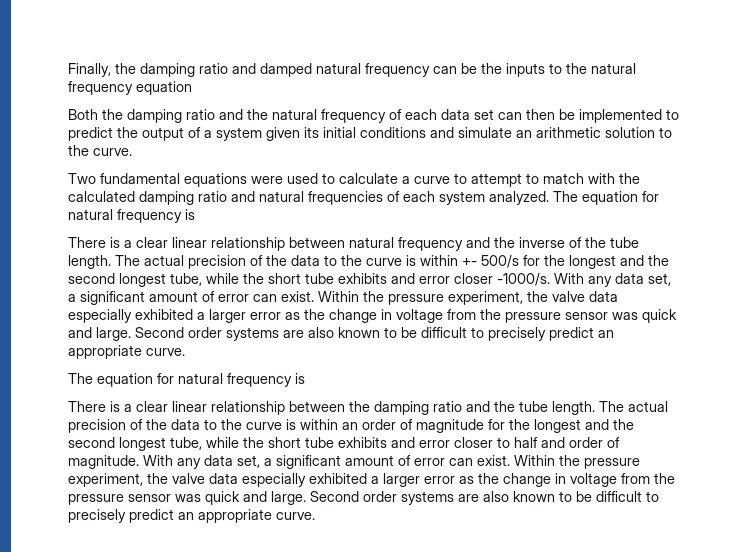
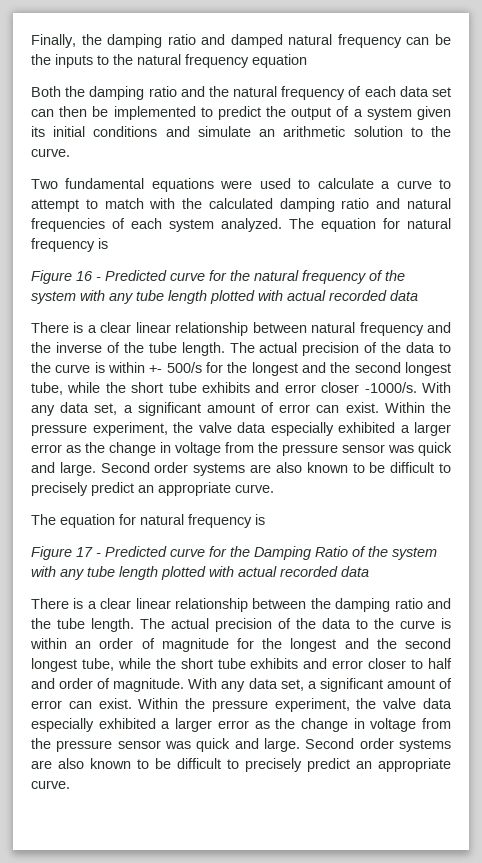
(195, 214) none -> [31,270,405,284] [31,290,418,304] // Figure 16 - Predicted curve for the natural frequency of the system with any tube length plotted with actual recorded data
(305, 378) none -> [31,546,437,560] [31,566,369,580] // Figure 17 - Predicted curve for the Damping Ratio of the system with any tube length plotted with actual recorded data

